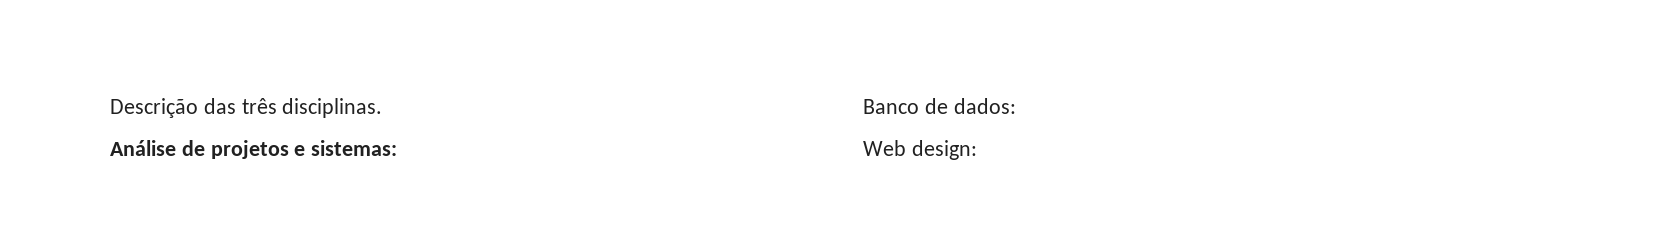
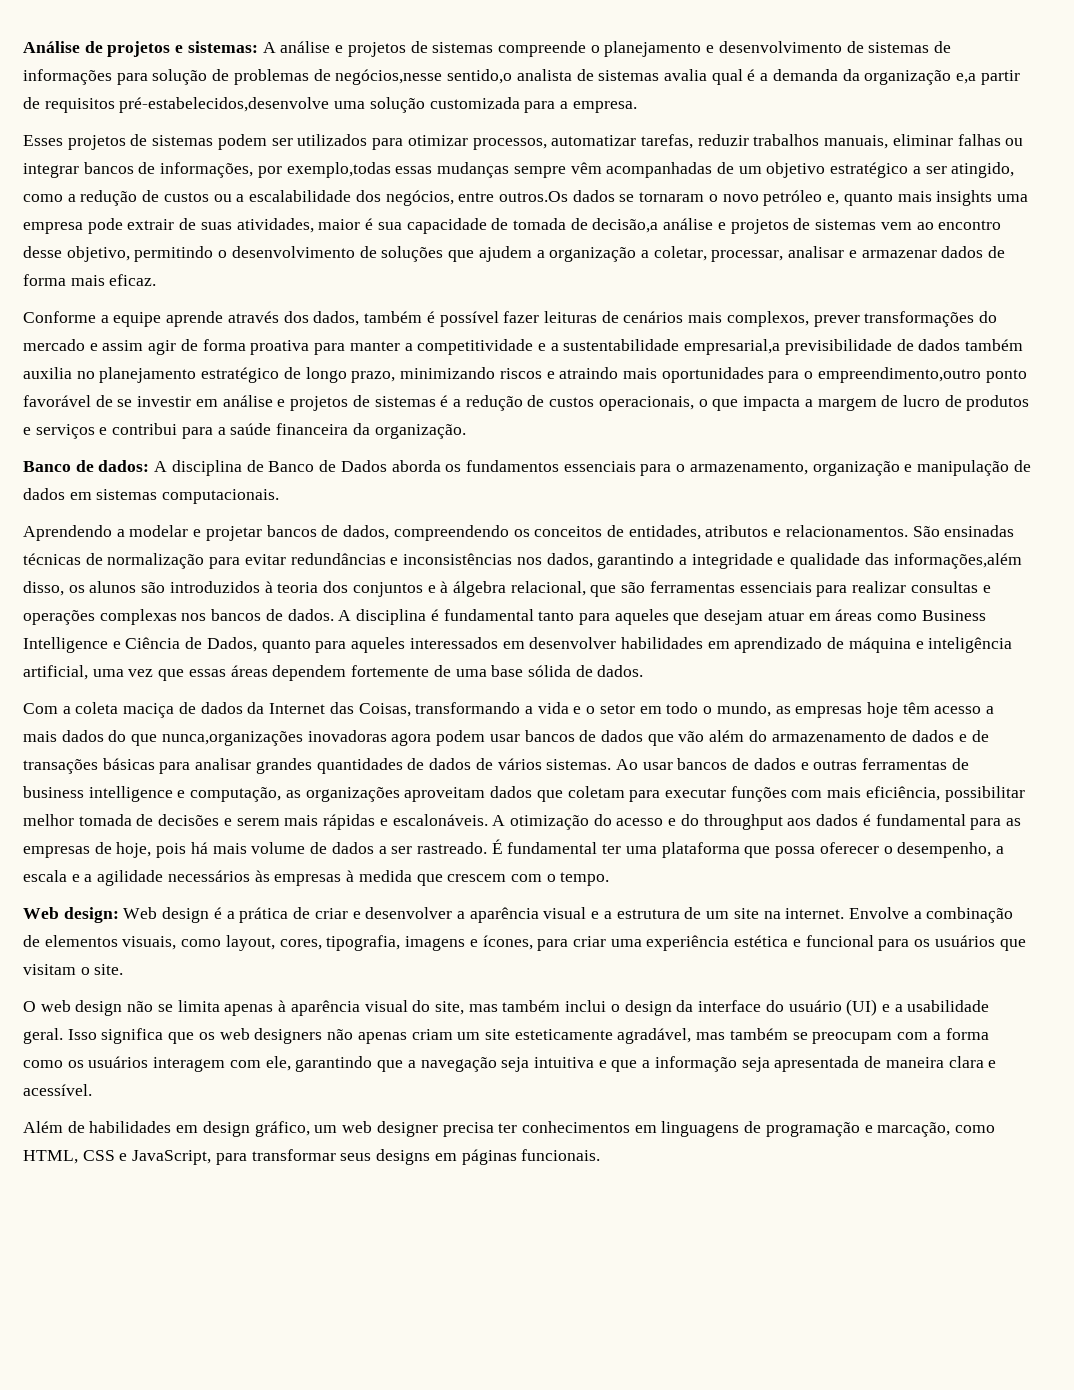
[110,98,383,118] Descrição das três disciplinas. // -> (23, 47) none
[863,98,1016,114] [863,140,977,160] // Banco de dados: // Web design: -> [262,41,952,57] [23,69,1020,85] [23,97,637,113] [23,134,1024,150] [23,162,1015,178] [23,190,1028,206] [23,218,1002,234] [23,246,1006,262] [23,274,157,286] [23,311,998,327] [23,339,1024,355] [23,367,1027,383] [23,395,1030,411] [23,423,466,439] [23,460,1031,476] [23,488,280,504] [23,525,1015,541] [23,553,1022,569] [23,581,991,597] [23,609,986,625] [23,637,1013,653] [23,665,644,681] [23,702,995,718] [23,730,989,746] [23,758,969,774] [23,786,1025,802] [23,814,1021,830] [23,839,1004,858] [23,870,610,886] [23,907,1014,923] [23,935,1026,951] [23,964,124,975] [23,999,990,1016] [23,1028,989,1044] [23,1056,997,1072] [23,1084,92,1096] [23,1121,996,1137] [23,1149,601,1165] A análise e projetos de sistemas compreende o planejamento e desenvolvimento de sistemas de informações para solução de problemas de negócios,nesse sentido,o analista de sistemas avalia qual é a demanda da organização e,a partir de requisitos pré-estabelecidos,desenvolve uma solução customizada para a empresa. // Esses projetos de sistemas podem ser utilizados para otimizar processos, automatizar tarefas, reduzir trabalhos manuais, eliminar falhas ou integrar bancos de informações, por exemplo,todas essas mudanças sempre vêm acompanhadas de um objetivo estratégico a ser atingido, como a redução de custos ou a escalabilidade dos negócios, entre outros.Os dados se tornaram o novo petróleo e, quanto mais insights uma empresa pode extrair de suas atividades, maior é sua capacidade de tomada de decisão,a análise e projetos de sistemas vem ao encontro desse objetivo, permitindo o desenvolvimento de soluções que ajudem a organização a coletar, processar, analisar e armazenar dados de forma mais eficaz. // Conforme a equipe aprende através dos dados, também é possível fazer leituras de cenários mais complexos, prever transformações do mercado e assim agir de forma proativa para manter a competitividade e a sustentabilidade empresarial,a previsibilidade de dados também auxilia no planejamento estratégico de longo prazo, minimizando riscos e atraindo mais oportunidades para o empreendimento,outro ponto favorável de se investir em análise e projetos de sistemas é a redução de custos operacionais, o que impacta a margem de lucro de produtos e serviços e contribui para a saúde financeira da organização. // Banco de dados: A disciplina de Banco de Dados aborda os fundamentos essenciais para o armazenamento, organização e manipulação de dados em sistemas computacionais. // Aprendendo a modelar e projetar bancos de dados, compreendendo os conceitos de entidades, atributos e relacionamentos. São ensinadas técnicas de normalização para evitar redundâncias e inconsistências nos dados, garantindo a integridade e qualidade das informações,além disso, os alunos são introduzidos à teoria dos conjuntos e à álgebra relacional, que são ferramentas essenciais para realizar consultas e operações complexas nos bancos de dados. A disciplina é fundamental tanto para aqueles que desejam atuar em áreas como Business Intelligence e Ciência de Dados, quanto para aqueles interessados em desenvolver habilidades em aprendizado de máquina e inteligência artificial, uma vez que essas áreas dependem fortemente de uma base sólida de dados. // Com a coleta maciça de dados da Internet das Coisas, transformando a vida e o setor em todo o mundo, as empresas hoje têm acesso a mais dados do que nunca,organizações inovadoras agora podem usar bancos de dados que vão além do armazenamento de dados e de transações básicas para analisar grandes quantidades de dados de vários sistemas. Ao usar bancos de dados e outras ferramentas de business intelligence e computação, as organizações aproveitam dados que coletam para executar funções com mais eficiência, possibilitar melhor tomada de decisões e serem mais rápidas e escalonáveis. A otimização do acesso e do throughput aos dados é fundamental para as empresas de hoje, pois há mais volume de dados a ser rastreado. É fundamental ter uma plataforma que possa oferecer o desempenho, a escala e a agilidade necessários às empresas à medida que crescem com o tempo. // Web design: Web design é a prática de criar e desenvolver a aparência visual e a estrutura de um site na internet. Envolve a combinação de elementos visuais, como layout, cores, tipografia, imagens e ícones, para criar uma experiência estética e funcional para os usuários que visitam o site. // O web design não se limita apenas à aparência visual do site, mas também inclui o design da interface do usuário (UI) e a usabilidade geral. Isso significa que os web designers não apenas criam um site esteticamente agradável, mas também se preocupam com a forma como os usuários interagem com ele, garantindo que a navegação seja intuitiva e que a informação seja apresentada de maneira clara e acessível. // Além de habilidades em design gráfico, um web designer precisa ter conhecimentos em linguagens de programação e marcação, como HTML, CSS e JavaScript, para transformar seus designs em páginas funcionais.

